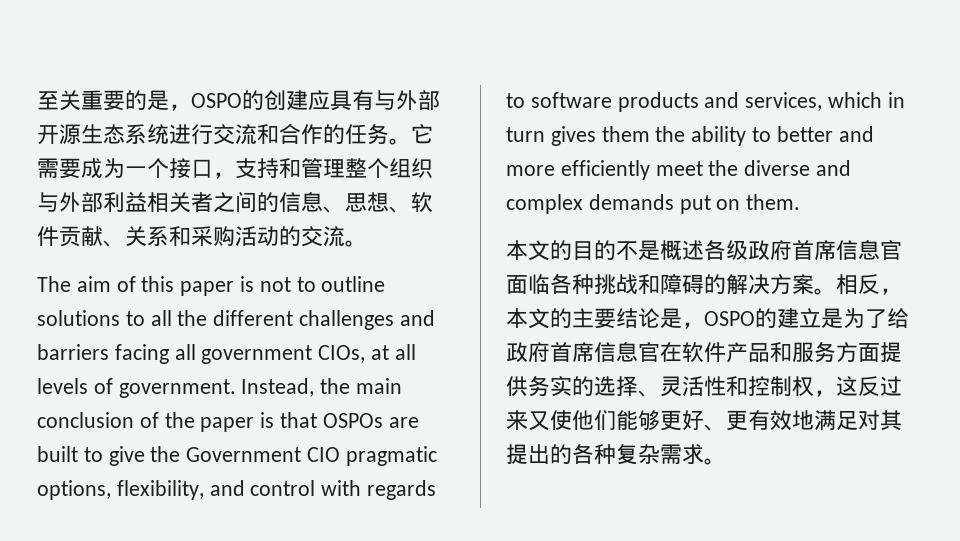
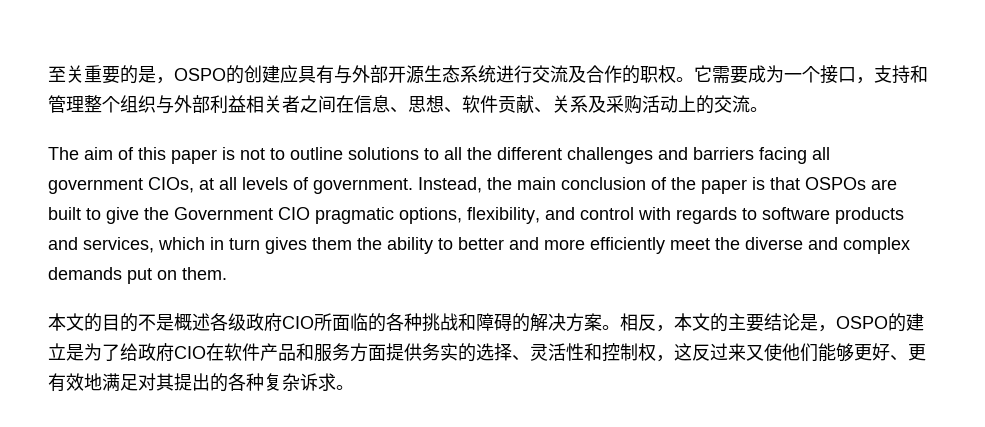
[257,123,389,145] 和合作的任务 -> [568,65,676,84] 及合作的职权
[257,192,279,212] 的 -> [336,95,354,113] 在
[169,226,191,246] 和 -> [588,95,606,113] 及
(279, 236) none -> [678,95,696,112] 上
[792,239,902,260] [506,274,550,295] 首席信息官面临 -> [282,313,386,332] CIO所面临的
[550,341,660,362] 首席信息官 -> [174,346,206,359] CIO
[660,444,682,465] 需 -> [300,373,318,391] 诉

